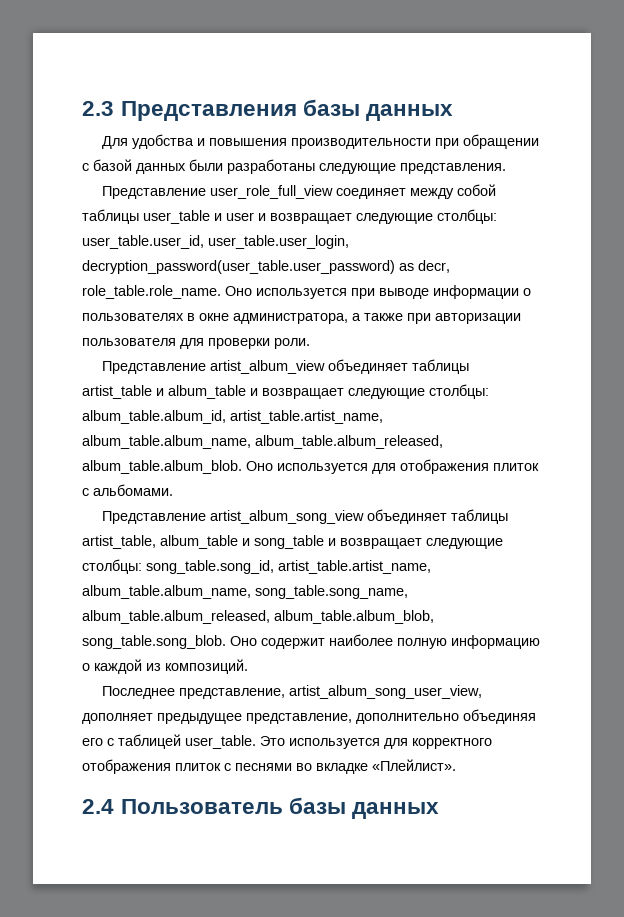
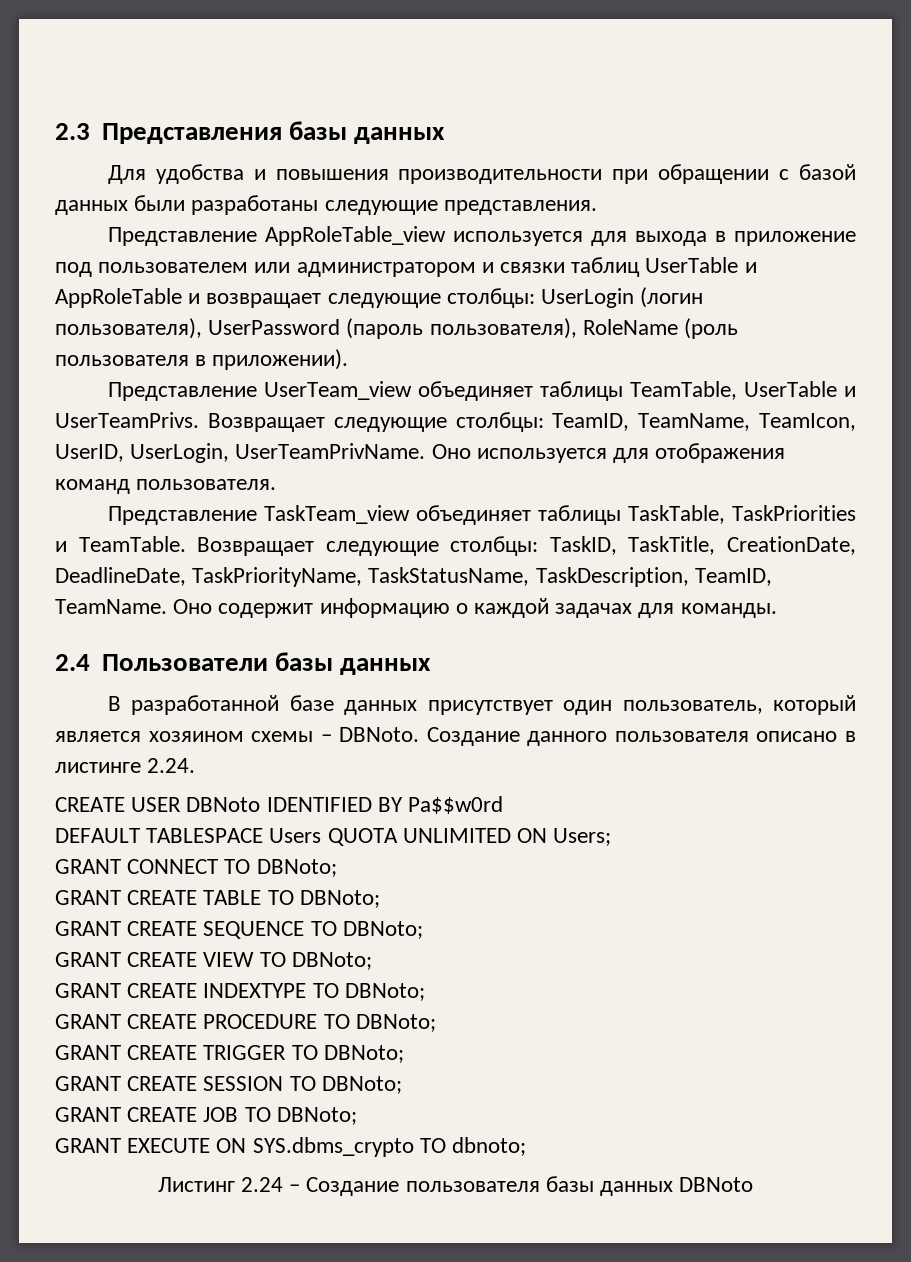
[209,184,496,199] [82,209,497,224] [82,235,349,249] [82,260,450,274] [82,285,531,299] [82,313,521,324] [82,338,310,349] [101,359,469,374] [82,384,489,399] [82,410,383,424] [82,435,443,449] [82,460,242,474] user_role_full_view соединяет между собой таблицы user_table и user и возвращает следующие столбцы: user_table.user_id, user_table.user_login, decryption_password(user_table.user_password) as decr, role_table.role_name. Оно используется при выводе информации о пользователях в окне администратора, а также при авторизации пользователя для проверки роли. // Представление artist_album_view объединяет таблицы artist_table и album_table и возвращает следующие столбцы: album_table.album_id, artist_table.artist_name, album_table.album_name, album_table.album_released, album_table.album_blob. -> [264,226,856,246] [55,257,757,277] [55,287,704,308] [55,318,739,339] [55,349,349,370] [107,381,856,401] [55,412,856,432] [55,443,426,463] AppRoleTable_view используется для выхода в приложение под пользователем или администратором и связки таблиц UserTable и AppRoleTable и возвращает следующие столбцы: UserLogin (логин пользователя), UserPassword (пароль пользователя), RoleName (роль пользователя в приложении). // Представление UserTeam_view объединяет таблицы TeamTable, UserTable и UserTeamPrivs. Возвращает следующие столбцы: TeamID, TeamName, TeamIcon, UserID, UserLogin, UserTeamPrivName.
[493,463,539,471] [82,484,173,496] [101,509,508,524] [82,535,503,549] [82,559,431,574] [82,585,408,599] [82,610,434,624] [82,634,540,649] [82,659,248,674] [101,685,482,699] [82,709,536,724] [82,734,492,749] [82,759,456,774] плиток с альбомами. // Представление artist_album_song_view объединяет таблицы artist_table, album_table и song_table и возвращает следующие столбцы: song_table.song_id, artist_table.artist_name, album_table.album_name, song_table.song_name, album_table.album_released, album_table.album_blob, song_table.song_blob. Оно содержит наиболее полную информацию о каждой из композиций. // Последнее представление, artist_album_song_user_view, дополняет предыдущее представление, дополнительно объединяя его с таблицей user_table. Это используется для корректного отображения плиток с песнями во вкладке «Плейлист». -> [55,479,277,494] [107,505,856,525] [55,536,856,556] [55,567,772,587] [55,598,777,618] команд пользователя. // Представление TaskTeam_view объединяет таблицы TaskTable, TaskPriorities и TeamTable. Возвращает следующие столбцы: TaskID, TaskTitle, CreationDate, DeadlineDate, TaskPriorityName, TaskStatusName, TaskDescription, TeamID, TeamName. Оно содержит информацию о каждой задачах для команды.
[121,797,440,819] Пользователь базы данных -> [101,652,431,675] [107,695,856,715] [55,727,856,746] [55,758,196,773] [55,796,504,814] [55,828,612,846] [55,859,337,877] [55,890,380,908] [55,921,423,939] [55,952,372,970] [55,983,425,1001] [55,1014,436,1032] [55,1045,404,1063] [55,1076,402,1094] [55,1107,357,1125] [55,1137,527,1157] [157,1176,754,1196] Пользователи базы данных // В разработанной базе данных присутствует один пользователь, который является хозяином схемы – DBNoto. Создание данного пользователя описано в листинге 2.24. // CREATE USER DBNoto IDENTIFIED BY Pa$$w0rd // DEFAULT TABLESPACE Users QUOTA UNLIMITED ON Users; // GRANT CONNECT TO DBNoto; // GRANT CREATE TABLE TO DBNoto; // GRANT CREATE SEQUENCE TO DBNoto; // GRANT CREATE VIEW TO DBNoto; // GRANT CREATE INDEXTYPE TO DBNoto; // GRANT CREATE PROCEDURE TO DBNoto; // GRANT CREATE TRIGGER TO DBNoto; // GRANT CREATE SESSION TO DBNoto; // GRANT CREATE JOB TO DBNoto; // GRANT EXECUTE ON SYS.dbms_crypto TO dbnoto; // Листинг 2.24 – Создание пользователя базы данных DBNoto

